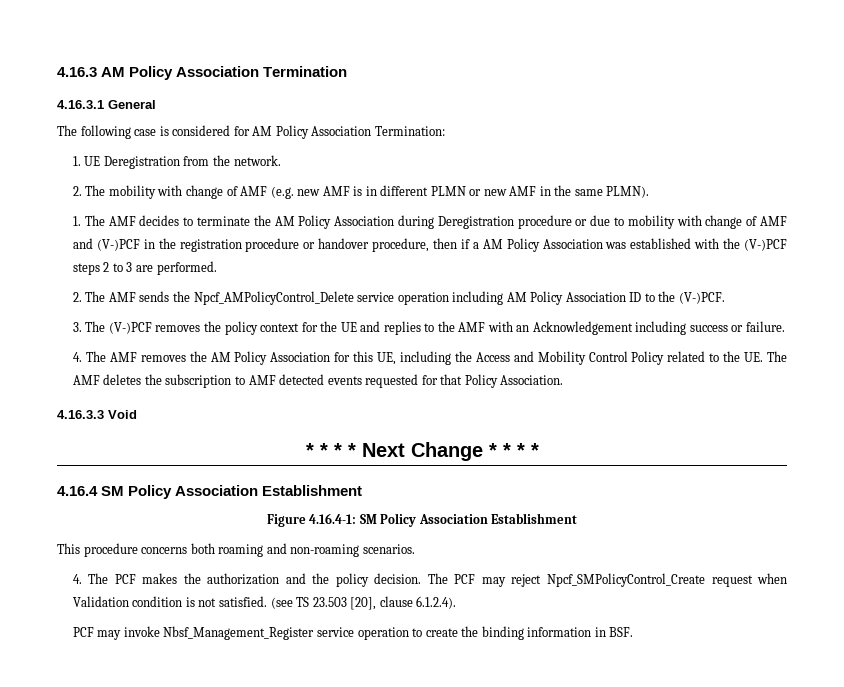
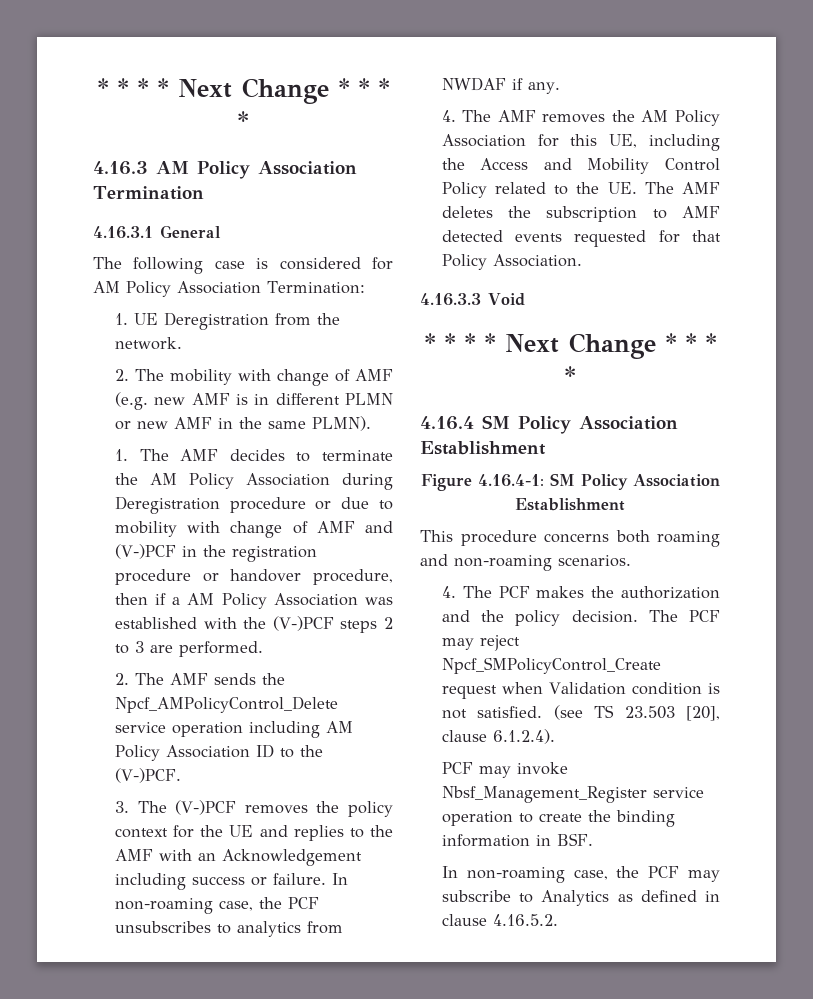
(57, 72) none -> [97,78,389,104] [238,111,248,130] * * * * Next Change * * * * //
(785, 326) none -> [331,873,348,885] [114,897,319,914] [114,921,343,937] [441,77,560,94] In non-roaming case, the PCF unsubscribes to analytics from NWDAF if any.
(634, 632) none -> [441,866,720,883] [441,890,720,906] [441,914,558,926] // In non-roaming case, the PCF may subscribe to Analytics as defined in clause 4.16.5.2.

